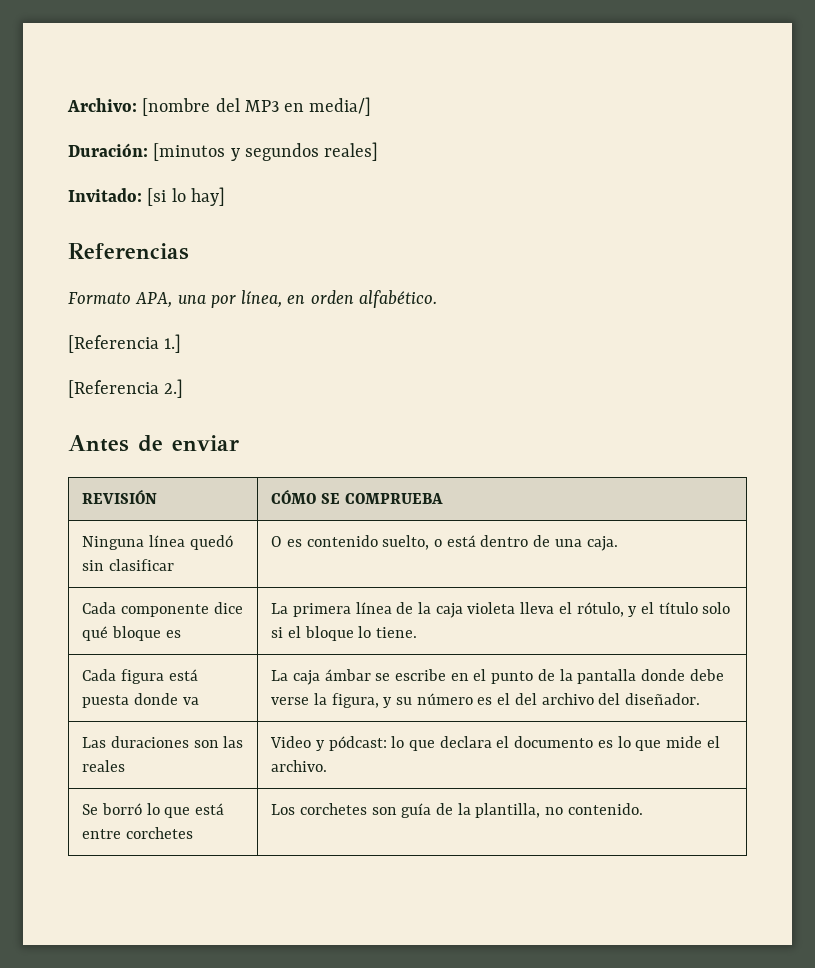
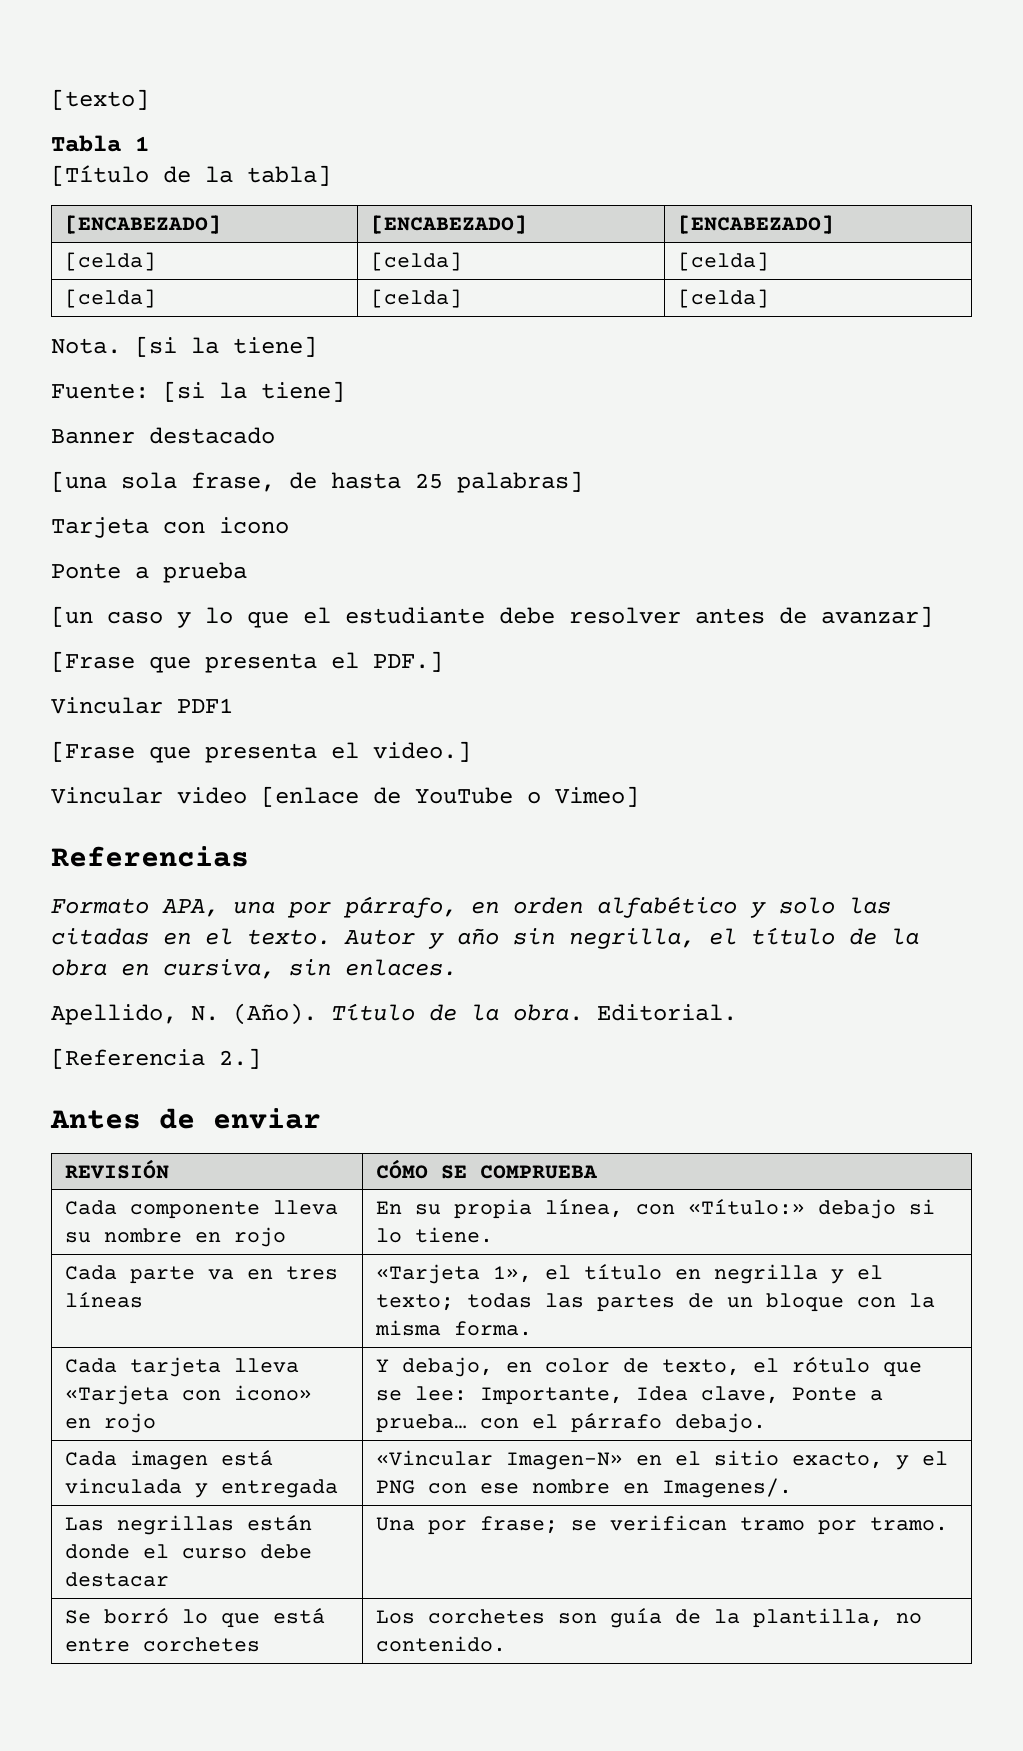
[67,97,372,116] [68,142,379,161] [68,187,225,206] Archivo: [nombre del MP3 en media/] // Duración: [minutos y segundos reales] // Invitado: [si lo hay] -> [51,89,149,110] [51,135,149,152] [51,165,331,186] [65,215,222,234] [371,215,528,234] [678,215,835,234] [65,252,157,271] [371,252,463,271] [678,252,770,271] [65,289,157,308] [371,289,463,308] [678,289,770,308] [51,336,317,357] [51,381,345,402] [51,427,275,444] [51,471,583,493] [51,517,289,538] [51,562,247,583] [51,606,933,628] [51,651,443,673] [51,697,233,714] [51,741,471,763] [51,786,639,807] [texto] // Tabla 1 // [Título de la tabla] // [ENCABEZADO] | [ENCABEZADO] | [ENCABEZADO] // [celda] | [celda] | [celda] // [celda] | [celda] | [celda] // Nota. [si la tiene] // Fuente: [si la tiene] // Banner destacado // [una sola frase, de hasta 25 palabras] // Tarjeta con icono // Ponte a prueba // [un caso y lo que el estudiante debe resolver antes de avanzar] // [Frase que presenta el PDF.] // Vincular PDF1 // [Frase que presenta el video.] // Vincular video [enlace de YouTube o Vimeo]
[241,290,283,308] línea, -> [343,896,457,918] párrafo,
[358,290,437,308] [68,334,182,353] alfabético. // [Referencia 1.] -> [597,896,891,918] [51,927,919,949] [51,959,457,979] [51,1003,737,1025] alfabético y solo las citadas en el texto. Autor y año sin negrilla, el título de la obra en cursiva, sin enlaces. // Apellido, N. (Año). Título de la obra. Editorial.
[82,535,233,550] [82,559,174,571] [271,535,618,551] [82,602,243,617] [82,626,181,641] [271,602,731,618] [271,626,417,641] [82,669,198,684] [82,693,199,708] [271,669,724,685] [271,693,701,708] [82,736,244,748] [82,760,126,772] [270,736,720,751] [271,760,328,772] Ninguna línea quedó sin clasificar | O es contenido suelto, o está dentro de una caja. // Cada componente dice qué bloque es | La primera línea de la caja violeta lleva el rótulo, y el título solo si el bloque lo tiene. // Cada figura está puesta donde va | La caja ámbar se escribe en el punto de la pantalla donde debe verse la figura, y su número es el del archivo del diseñador. // Las duraciones son las reales | Video y pódcast: lo que declara el documento es lo que mide el archivo. -> [65,1200,339,1219] [65,1227,287,1247] [376,1199,936,1219] [376,1227,494,1243] [65,1265,339,1284] [65,1292,144,1308] [376,1264,884,1284] [376,1293,936,1312] [375,1320,533,1336] [65,1357,300,1377] [65,1385,313,1405] [65,1413,157,1433] [376,1357,923,1377] [376,1386,884,1405] [376,1413,767,1433] [65,1450,274,1470] [65,1478,339,1498] [376,1450,949,1470] [376,1478,793,1498] [65,1515,313,1535] [65,1544,313,1559] [65,1572,170,1587] [376,1515,949,1535] Cada componente lleva su nombre en rojo | En su propia línea, con «Título:» debajo si lo tiene. // Cada parte va en tres líneas | «Tarjeta 1», el título en negrilla y el texto; todas las partes de un bloque con la misma forma. // Cada tarjeta lleva «Tarjeta con icono» en rojo | Y debajo, en color de texto, el rótulo que se lee: Importante, Idea clave, Ponte a prueba… con el párrafo debajo. // Cada imagen está vinculada y entregada | «Vincular Imagen-N» en el sitio exacto, y el PNG con ese nombre en Imagenes/. // Las negrillas están donde el curso debe destacar | Una por frase; se verifican tramo por tramo.

